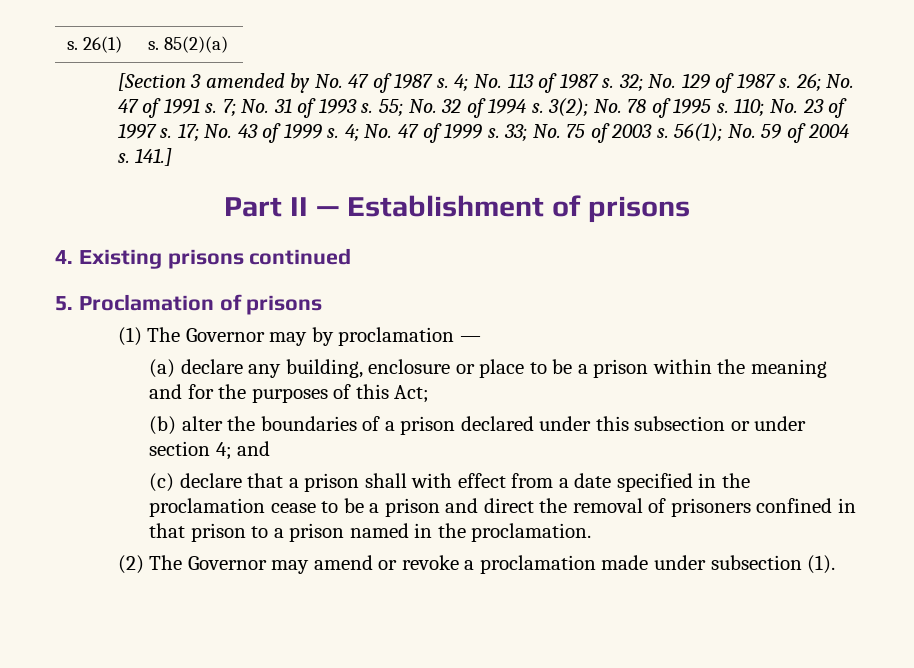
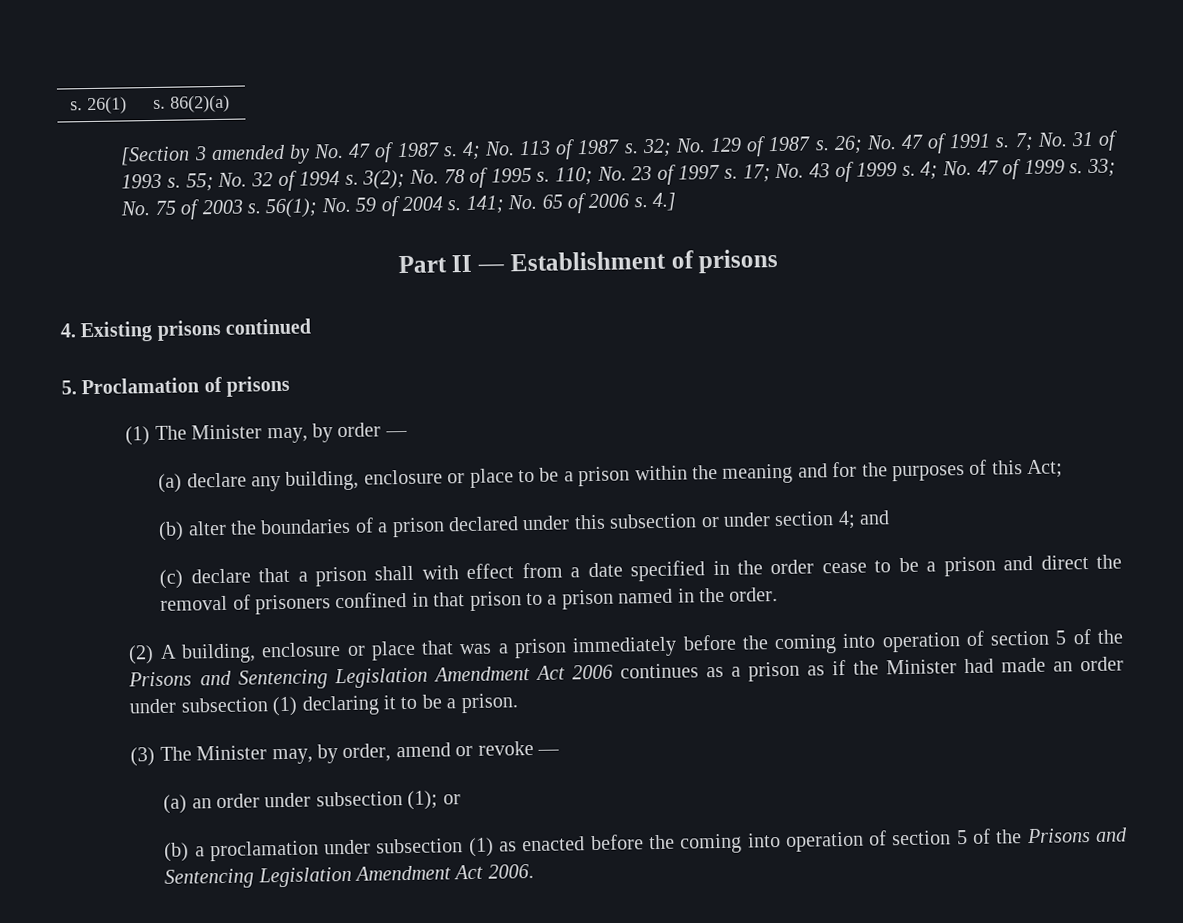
[163,36,228,53] 85(2)(a) -> [169,94,230,113] 86(2)(a)
[135,148,173,166] 141.] -> [465,192,677,214] 141; No. 65 of 2006 s. 4.]
[185,327,455,346] Governor may by proclamation -> [191,422,382,444] Minister may, by order
[149,498,266,517] proclamation -> [770,559,815,575] order
[471,523,592,542] proclamation. -> [729,587,779,602] order.
[149,555,459,574] The Governor may amend or revoke -> [159,629,1123,664] [128,656,1125,690] [129,693,519,717] [130,740,561,767] [163,790,461,814] [164,842,190,862] A building, enclosure or place that was a prison immediately before the coming into operation of section 5 of the Prisons and Sentencing Legislation Amendment Act 2006 continues as a prison as if the Minister had made an order under subsection (1) declaring it to be a prison. // (3) The Minister may, by order, amend or revoke — // (a) an order under subsection (1); or // (b)
[601,555,836,574] made under subsection (1). -> [324,827,1128,858] [164,863,534,889] under subsection (1) as enacted before the coming into operation of section 5 of the Prisons and Sentencing Legislation Amendment Act 2006.

